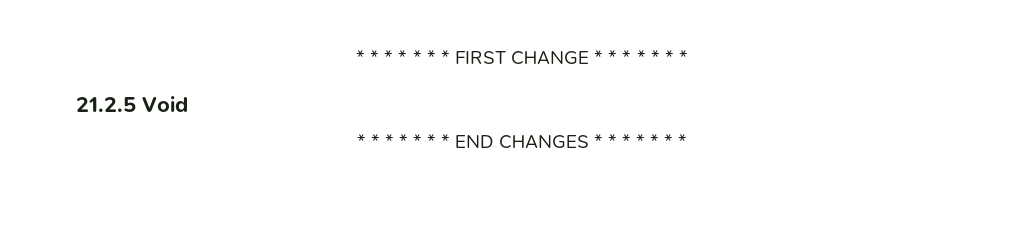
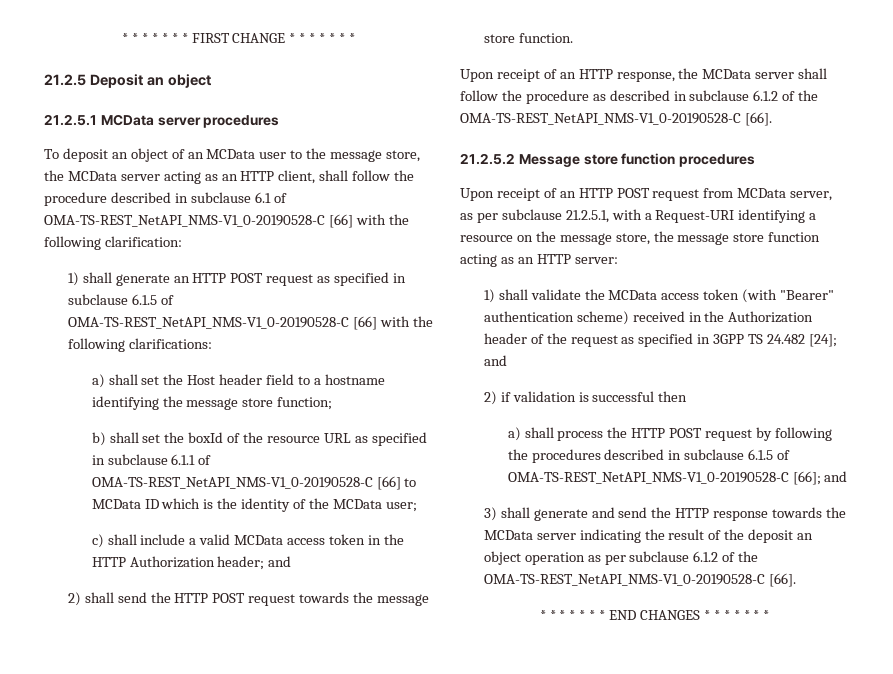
[142,96,188,112] Void -> [89,74,211,88] [44,114,280,128] [44,148,421,162] [44,170,415,184] [44,192,287,206] [44,214,409,228] [44,236,182,250] [67,272,407,286] [67,294,174,305] [67,316,433,330] [67,338,212,352] [91,374,385,388] [91,396,333,410] [91,432,427,446] [91,454,212,465] [91,476,417,490] [91,498,417,512] [91,534,404,548] [91,556,292,570] [67,592,430,606] [483,33,573,43] [460,68,828,82] [460,90,819,104] [460,112,772,126] [460,153,756,167] [460,188,833,201] [460,209,817,223] [460,231,821,245] [460,254,618,267] [483,289,835,303] [483,311,814,325] [483,333,837,347] [483,355,507,366] [483,391,688,405] [507,427,832,441] [507,449,791,463] [507,471,848,485] [483,507,847,521] [483,529,814,543] [483,551,759,565] [483,573,796,587] Deposit an object // 21.2.5.1 MCData server procedures // To deposit an object of an MCData user to the message store, the MCData server acting as an HTTP client, shall follow the procedure described in subclause 6.1 of OMA-TS-REST_NetAPI_NMS-V1_0-20190528-C [66] with the following clarification: // 1) shall generate an HTTP POST request as specified in subclause 6.1.5 of OMA-TS-REST_NetAPI_NMS-V1_0-20190528-C [66] with the following clarifications: // a) shall set the Host header field to a hostname identifying the message store function; // b) shall set the boxId of the resource URL as specified in subclause 6.1.1 of OMA-TS-REST_NetAPI_NMS-V1_0-20190528-C [66] to MCData ID which is the identity of the MCData user; // c) shall include a valid MCData access token in the HTTP Authorization header; and // 2) shall send the HTTP POST request towards the message store function. // Upon receipt of an HTTP response, the MCData server shall follow the procedure as described in subclause 6.1.2 of the OMA-TS-REST_NetAPI_NMS-V1_0-20190528-C [66]. // 21.2.5.2 Message store function procedures // Upon receipt of an HTTP POST request from MCData server, as per subclause 21.2.5.1, with a Request-URI identifying a resource on the message store, the message store function acting as an HTTP server: // 1) shall validate the MCData access token (with "Bearer" authentication scheme) received in the Authorization header of the request as specified in 3GPP TS 24.482 [24]; and // 2) if validation is successful then // a) shall process the HTTP POST request by following the procedures described in subclause 6.1.5 of OMA-TS-REST_NetAPI_NMS-V1_0-20190528-C [66]; and // 3) shall generate and send the HTTP response towards the MCData server indicating the result of the deposit an object operation as per subclause 6.1.2 of the OMA-TS-REST_NetAPI_NMS-V1_0-20190528-C [66].

